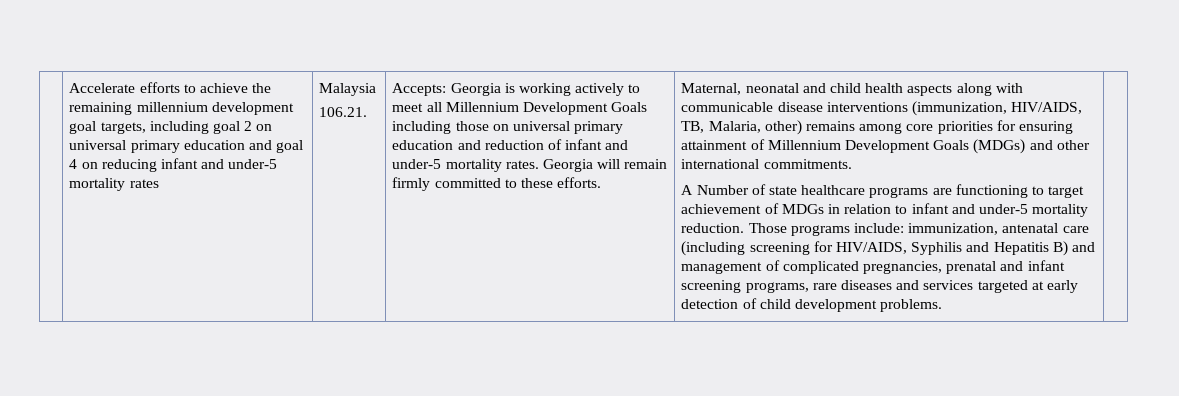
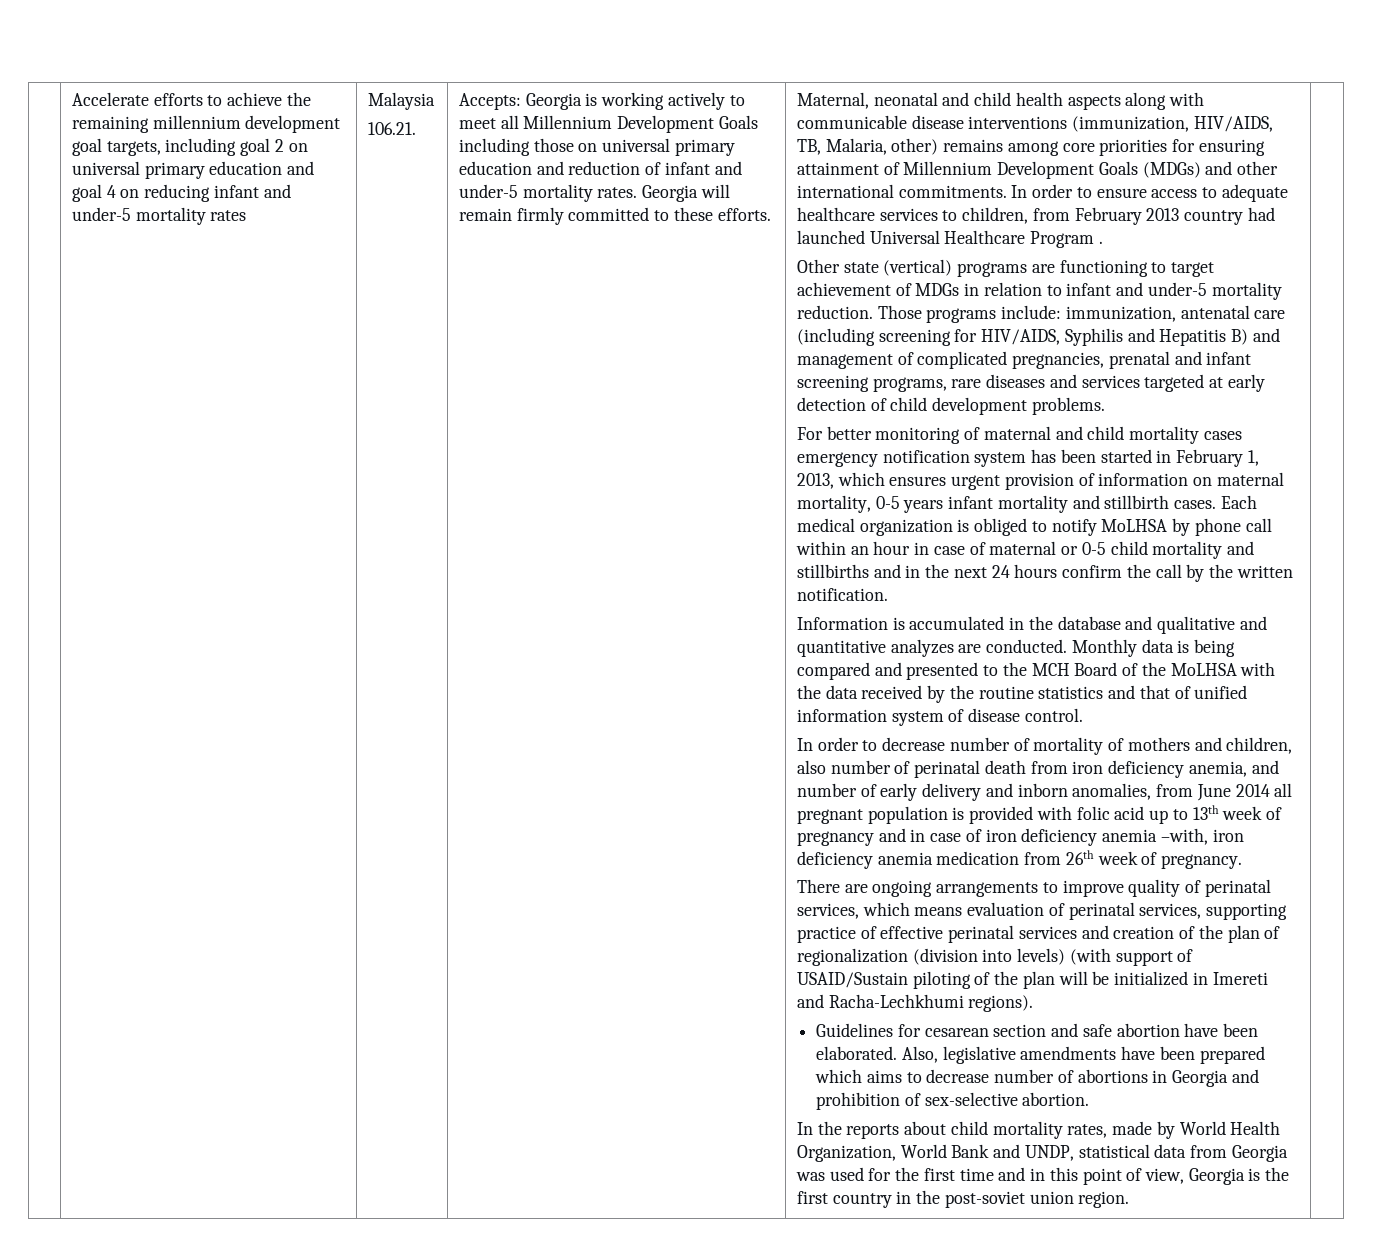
[681,184,866,195] // A Number of state healthcare -> [1011,184,1288,202] [796,207,1275,225] [796,230,1103,248] [796,259,953,276] In order to ensure access to adequate healthcare services to children, from February 2013 country had launched Universal Healthcare Program . // Other state (vertical)
(943, 305) none -> [796,426,1242,444] [796,449,1259,467] [796,472,1284,490] [796,495,1257,513] [796,518,1272,536] [795,541,1254,559] [796,564,1293,582] [796,588,888,601] [796,616,1267,634] [796,639,1236,657] [796,662,1276,680] [796,685,1248,703] [796,708,1083,726] [796,737,1293,755] [796,760,1279,778] [796,783,1293,801] [796,805,1282,824] [796,828,1244,846] [796,850,1243,869] [796,879,1271,897] [796,902,1288,920] [796,925,1281,943] [796,948,1194,966] [796,971,1268,989] [796,994,1034,1012] [816,1023,1259,1037] [816,1046,1265,1064] [815,1069,1259,1087] [816,1092,1090,1110] [796,1121,1281,1139] [796,1144,1288,1162] [795,1167,1290,1185] [796,1190,1130,1208] // For better monitoring of maternal and child mortality cases emergency notification system has been started in February 1, 2013, which ensures urgent provision of information on maternal mortality, 0-5 years infant mortality and stillbirth cases. Each medical organization is obliged to notify MoLHSA by phone call within an hour in case of maternal or 0-5 child mortality and stillbirths and in the next 24 hours confirm the call by the written notification. // Information is accumulated in the database and qualitative and quantitative analyzes are conducted. Monthly data is being compared and presented to the MCH Board of the MoLHSA with the data received by the routine statistics and that of unified information system of disease control. // In order to decrease number of mortality of mothers and children, also number of perinatal death from iron deficiency anemia, and number of early delivery and inborn anomalies, from June 2014 all pregnant population is provided with folic acid up to 13th week of pregnancy and in case of iron deficiency anemia –with, iron deficiency anemia medication from 26th week of pregnancy. // There are ongoing arrangements to improve quality of perinatal services, which means evaluation of perinatal services, supporting practice of effective perinatal services and creation of the plan of regionalization (division into levels) (with support of USAID/Sustain piloting of the plan will be initialized in Imereti and Racha-Lechkhumi regions). // Guidelines for cesarean section and safe abortion have been elaborated. Also, legislative amendments have been prepared which aims to decrease number of abortions in Georgia and prohibition of sex-selective abortion. // In the reports about child mortality rates, made by World Health Organization, World Bank and UNDP, statistical data from Georgia was used for the first time and in this point of view, Georgia is the first country in the post-soviet union region.

